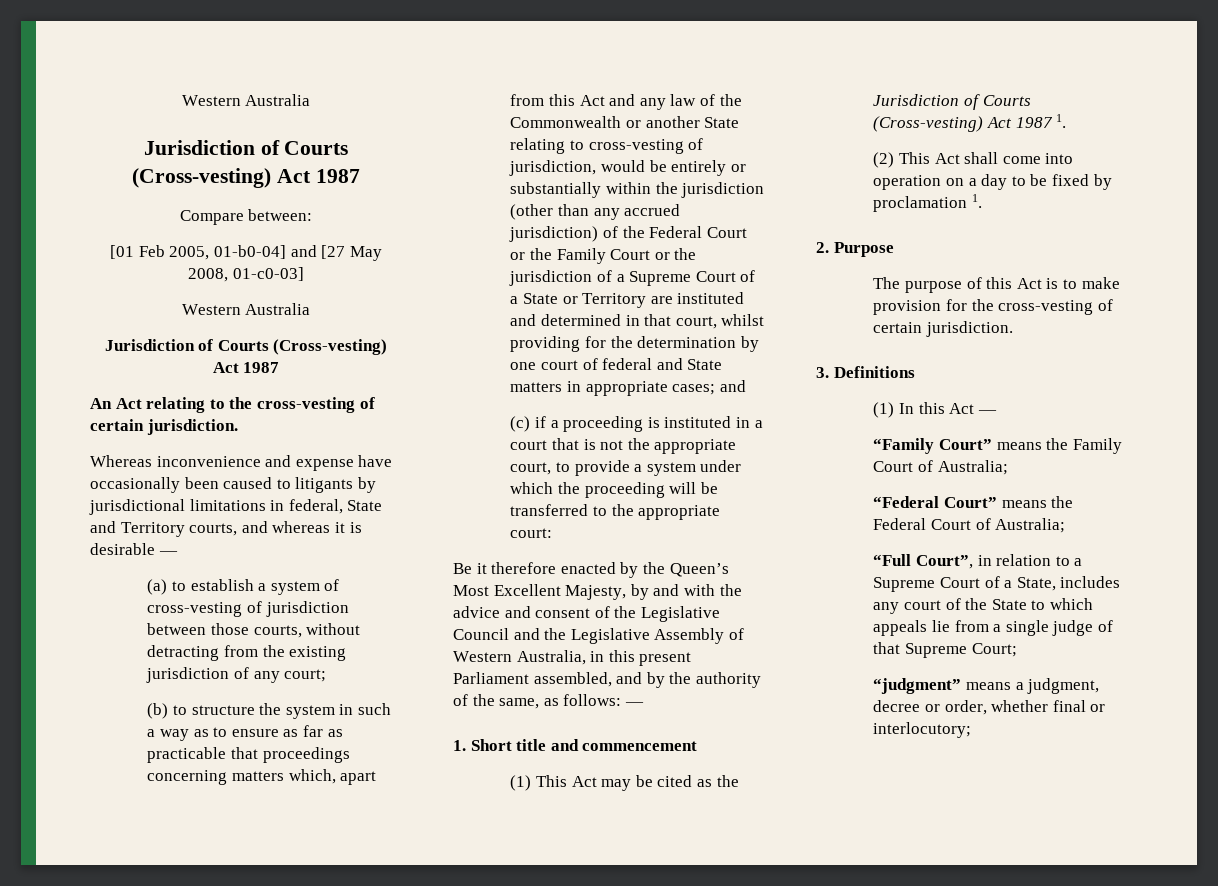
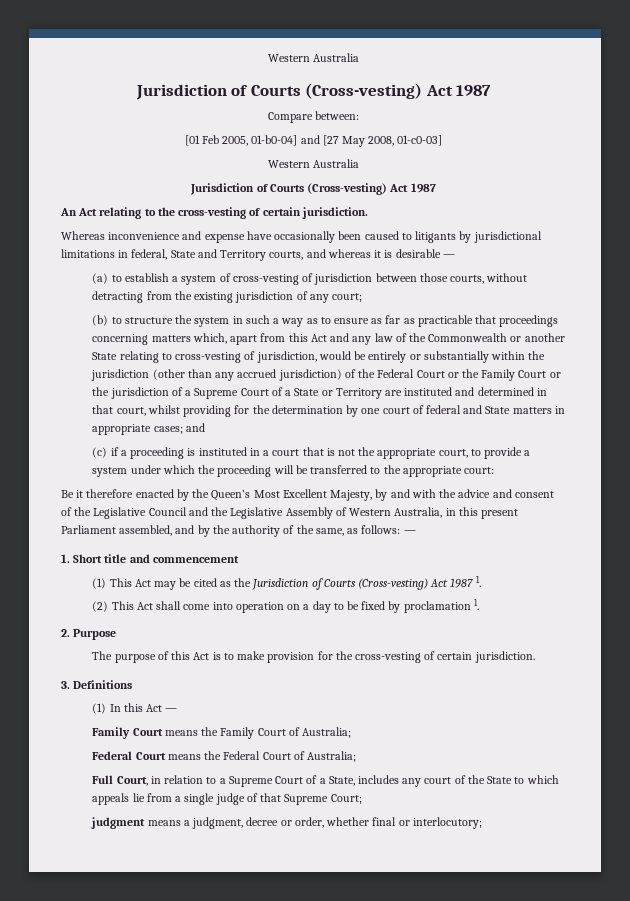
[873,438,992,454] “Family Court” -> [92,727,163,739] Family Court
[873,496,997,508] “Federal Court” -> [92,751,166,760] Federal Court
[873,554,973,569] “Full Court”, -> [92,775,148,786] Full Court,
[873,678,962,694] “judgment” -> [91,817,146,829] judgment

